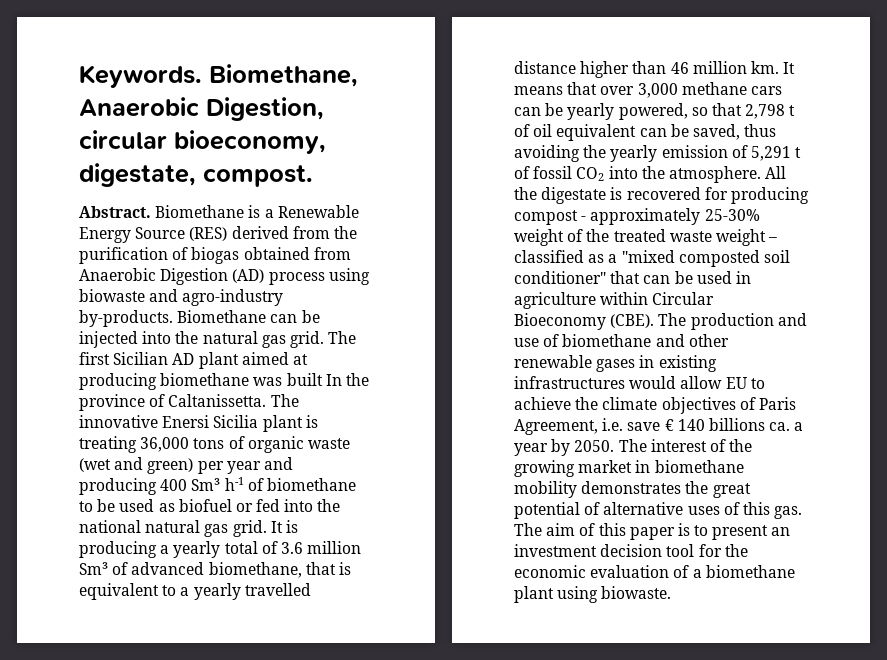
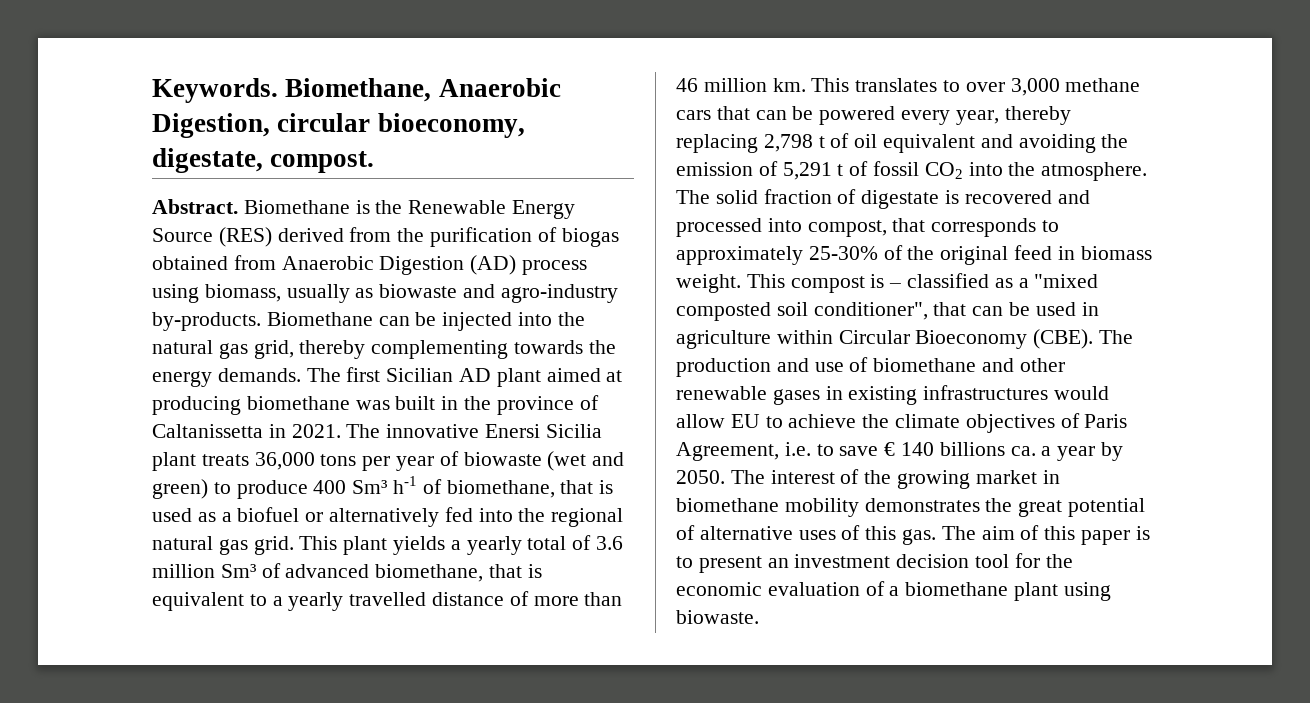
[264,209,274,218] a -> [375,200,403,214] the
(370, 276) none -> [204,284,374,303] biomass, usually as
[289,331,324,348] grid. -> [253,340,616,359] [152,368,301,387] grid, thereby complementing towards the energy demands.
[325,374,342,386] In -> [441,396,459,410] in
[168,394,267,407] Caltanissetta. -> [152,424,341,438] Caltanissetta in 2021.
[305,415,318,428] [79,436,350,453] [79,457,293,474] [79,478,157,495] is treating 36,000 tons of organic waste (wet and green) per year and producing -> [201,451,625,471] [152,479,308,499] treats 36,000 tons per year of biowaste (wet and green) to produce
[266,478,356,491] [79,499,116,512] biomethane to be -> [446,480,614,498] biomethane, that is
(175, 507) none -> [221,512,232,522] a
(253, 507) none -> [329,508,440,527] alternatively
[79,520,298,537] [79,541,157,558] national natural gas grid. It is producing -> [551,508,624,527] [152,536,446,555] regional natural gas grid. This plant yields
[580,61,630,78] higher -> [509,591,579,606] of more
[783,62,796,74] [514,82,598,95] It means that -> [811,78,961,92] This translates to
[514,103,742,120] can be yearly powered, so that -> [716,106,1071,125] [676,134,758,153] that can be powered every year, thereby replacing
[639,124,777,140] can be saved, thus -> [980,134,1013,148] and
[610,145,658,162] yearly -> (1129, 141) none
[765,166,787,179] [514,187,809,204] [514,210,587,225] All the digestate is recovered for producing compost - -> [676,189,1090,209] [676,218,1060,237] The solid fraction of digestate is recovered and processed into compost, that corresponds to
[514,229,766,246] weight of the treated waste weight -> [883,245,1152,265] [676,274,885,293] of the original feed in biomass weight. This compost is
[514,271,606,284] conditioner" -> [813,302,928,320] conditioner",
(624, 424) none -> [816,444,834,456] to

